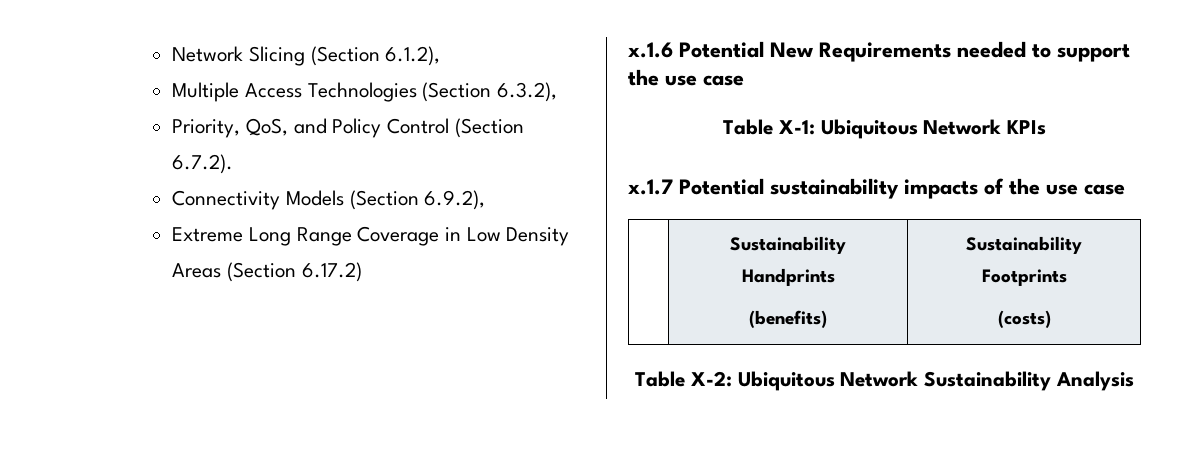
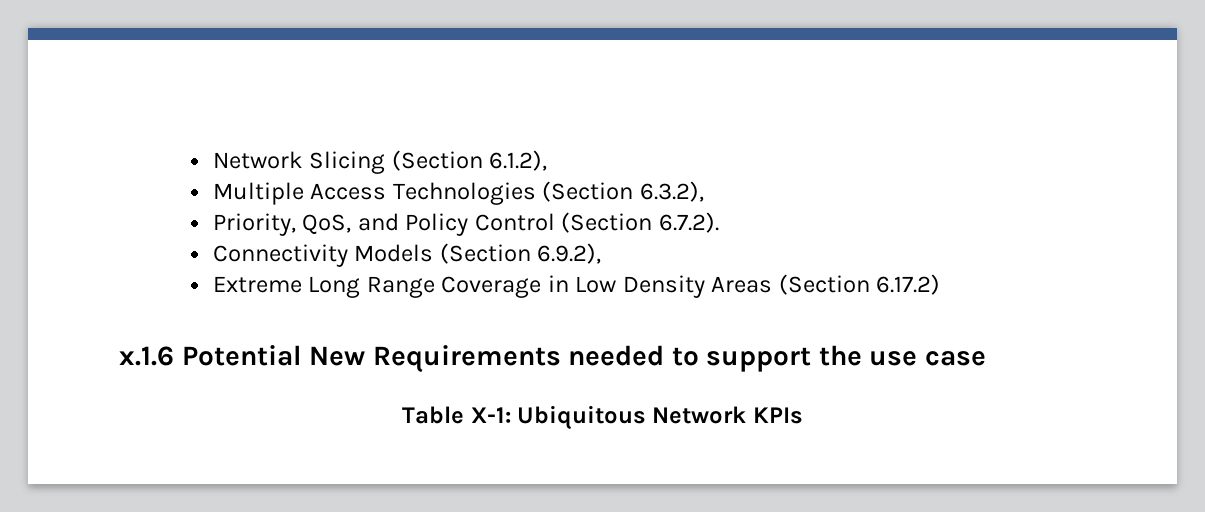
[628,178,1125,199] [730,236,846,254] [741,268,835,286] [749,310,827,328] [966,236,1082,254] [981,269,1067,286] [997,310,1051,328] [635,371,1134,391] // x.1.7 Potential sustainability impacts of the use case // | Sustainability Handprints // (benefits) | Sustainability Footprints // (costs) // Table X-2: Ubiquitous Network Sustainability Analysis -> (803, 415) none

